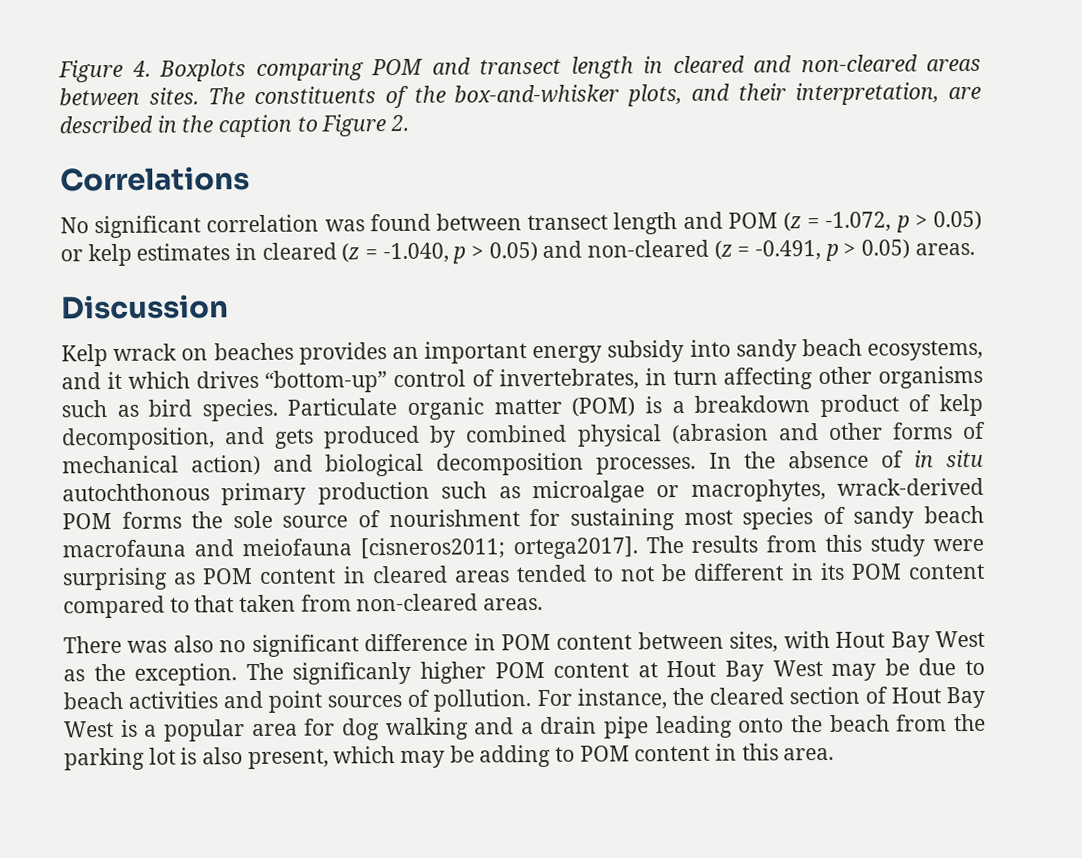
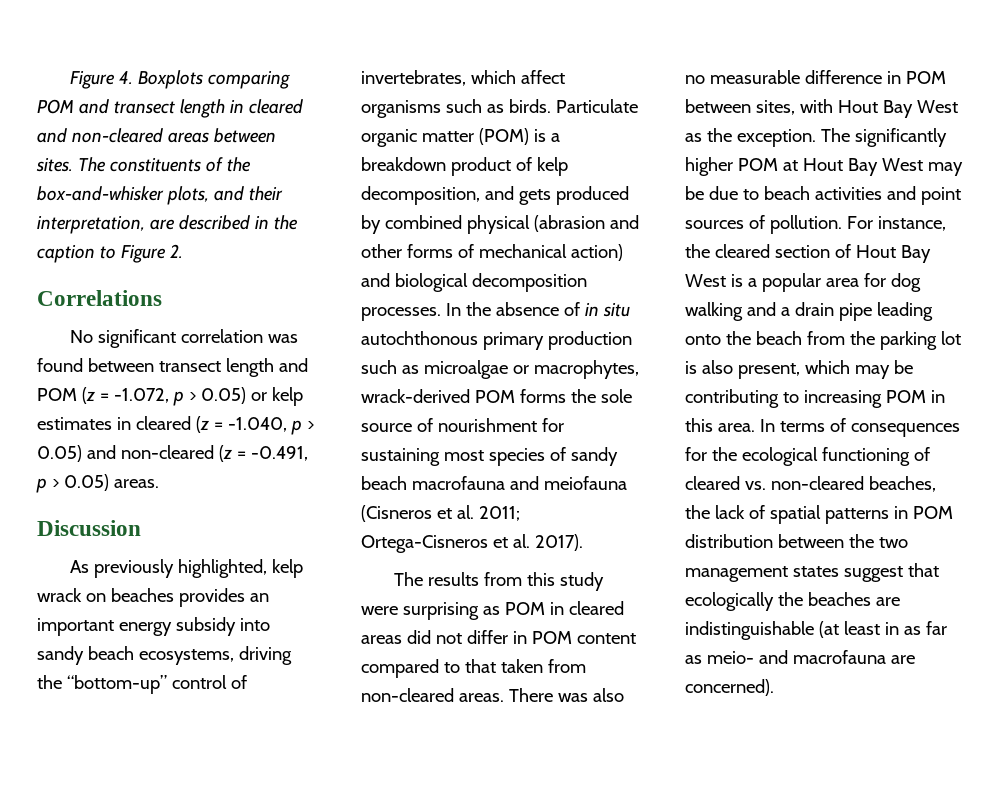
[61,344,108,367] Kelp -> [69,559,303,578] As previously highlighted, kelp
[61,366,873,393] and it which drives “bottom-up” control of invertebrates, in turn affecting other -> [238,646,292,665] [37,675,247,694] [361,70,565,86] driving the “bottom-up” control of invertebrates, which affect
[148,398,278,422] bird species. -> [508,99,551,113] birds.
[359,536,638,560] [cisneros2011; ortega2017]. -> [361,505,520,522] [361,534,583,553] (Cisneros et al. 2011; Ortega-Cisneros et al. 2017). //
[259,568,337,584] content -> (545, 608) none
[515,562,845,583] tended to not be different in its -> [406,630,527,644] did not differ in
(544, 604) // -> (504, 697) none
[251,634,359,658] significant -> [709,70,800,84] measurable
[556,634,633,650] content -> (946, 77) none
[292,661,412,685] significanly -> [854,128,947,147] significantly
[553,662,630,678] content -> (778, 164) none
[479,743,835,768] adding to POM content in this area. -> [685,389,945,408] [685,418,960,437] [685,447,930,466] [685,476,936,492] [685,505,953,524] [685,534,908,548] [685,563,939,582] [685,592,900,611] [685,621,947,640] [685,650,915,664] [685,679,774,696] contributing to increasing POM in this area. In terms of consequences for the ecological functioning of cleared vs. non-cleared beaches, the lack of spatial patterns in POM distribution between the two management states suggest that ecologically the beaches are indistinguishable (at least in as far as meio- and macrofauna are concerned).

